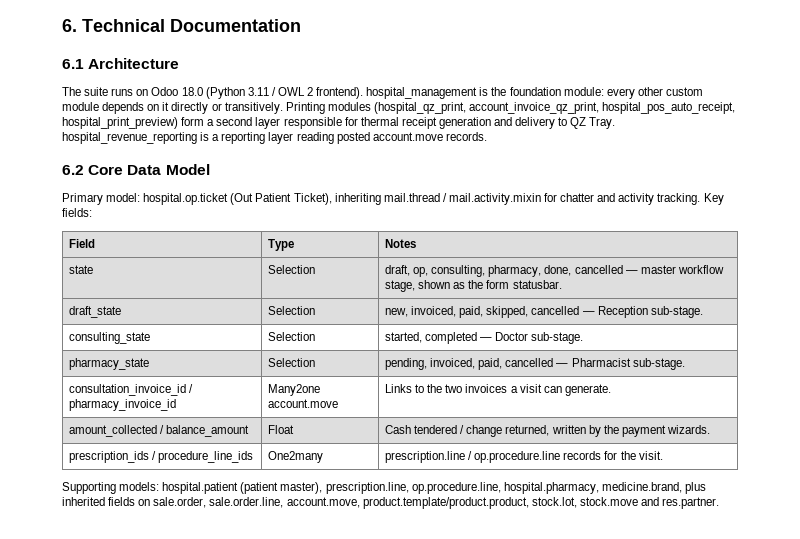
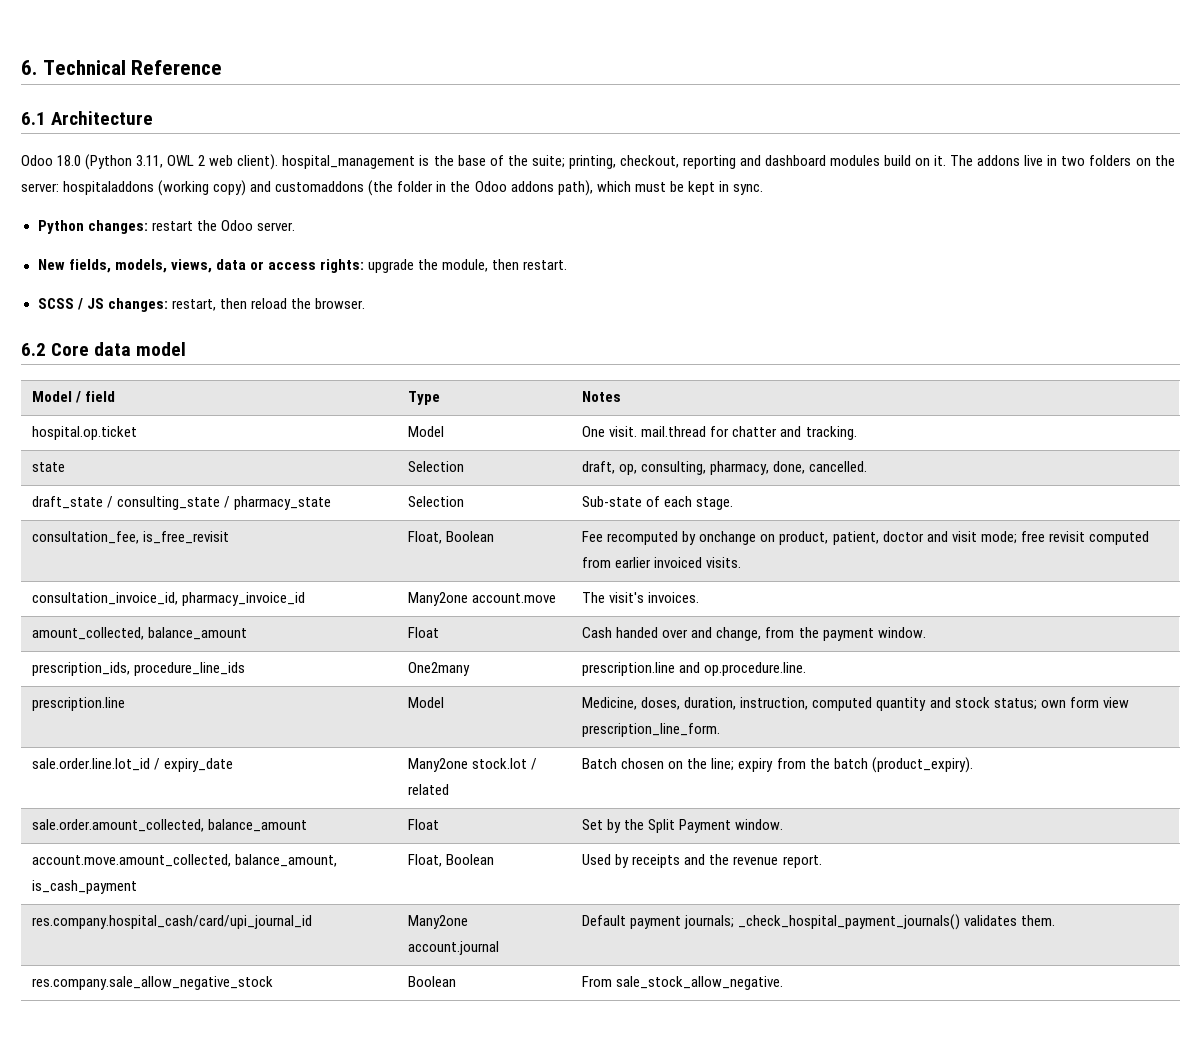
[170,19,301,32] Documentation -> [131,60,223,75] Reference
[62,87,703,99] [62,102,736,114] [62,117,616,129] [62,132,487,144] The suite runs on Odoo 18.0 (Python 3.11 / OWL 2 frontend). hospital_management is the foundation module: every other custom module depends on it directly or transitively. Printing modules (hospital_qz_print, account_invoice_qz_print, hospital_pos_auto_receipt, hospital_print_preview) form a second layer responsible for thermal receipt generation and delivery to QZ Tray. hospital_revenue_reporting is a reporting layer reading posted account.move records. -> [21,154,1175,170] [21,180,763,196] [37,220,295,234] [37,259,568,273] [37,298,365,312] Odoo 18.0 (Python 3.11, OWL 2 web client). hospital_management is the base of the suite; printing, checkout, reporting and dashboard modules build on it. The addons live in two folders on the server: hospitaladdons (working copy) and customaddons (the folder in the Odoo addons path), which must be kept in sync. // Python changes: restart the Odoo server. // New fields, models, views, data or access rights: upgrade the module, then restart. // SCSS / JS changes: restart, then reload the browser.
[127,164,210,175] [62,193,724,205] [62,208,92,217] [69,239,96,248] [268,239,295,251] [385,239,417,248] Data Model // Primary model: hospital.op.ticket (Out Patient Ticket), inheriting mail.thread / mail.activity.mixin for chatter and activity tracking. Key fields: // Field | Type | Notes -> [94,342,187,356] [32,391,116,403] [408,391,441,405] [582,391,622,402] [32,426,138,440] [408,426,445,437] [582,426,857,440] data model // Model / field | Type | Notes // hospital.op.ticket | Model | One visit. mail.thread for chatter and tracking.
[574,265,724,274] [385,280,562,292] [69,306,122,318] [268,306,316,315] [385,306,703,318] [69,332,151,344] [268,332,316,341] [385,332,584,344] [69,358,150,370] [268,358,316,367] [385,358,685,370] [69,384,194,396] [69,399,177,411] [268,384,321,396] [268,399,339,408] [385,384,611,396] [69,425,250,437] [268,425,295,434] [385,425,710,437] [69,451,254,463] [268,451,324,463] [385,451,663,463] [62,482,706,494] [62,497,720,509] cancelled — master workflow stage, shown as the form statusbar. // draft_state | Selection | new, invoiced, paid, skipped, cancelled — Reception sub-stage. // consulting_state | Selection | started, completed — Doctor sub-stage. // pharmacy_state | Selection | pending, invoiced, paid, cancelled — Pharmacist sub-stage. // consultation_invoice_id / pharmacy_invoice_id | Many2one account.move | Links to the two invoices a visit can generate. // amount_collected / balance_amount | Float | Cash tendered / change returned, written by the payment wizards. // prescription_ids / procedure_line_ids | One2many | prescription.line / op.procedure.line records for the visit. // Supporting models: hospital.patient (patient master), prescription.line, op.procedure.line, hospital.pharmacy, medicine.brand, plus inherited fields on sale.order, sale.order.line, account.move, product.template/product.product, stock.lot, stock.move and res.partner. -> [809,461,868,472] [32,496,332,510] [408,496,465,507] [582,496,734,510] [32,531,230,544] [408,531,495,544] [582,531,1149,545] [582,557,742,568] [32,592,306,606] [408,592,557,606] [582,592,700,603] [32,627,248,640] [408,627,440,638] [582,627,926,641] [32,662,246,676] [408,662,471,676] [582,662,807,676] [32,697,126,711] [408,697,445,708] [582,697,1129,711] [582,723,721,737] [32,758,234,772] [408,758,538,772] [408,784,450,795] [582,757,973,773] [32,819,308,832] [408,819,440,830] [582,819,784,833] [32,854,338,867] [32,880,138,894] [408,854,495,867] [582,854,822,868] [32,915,313,929] [408,915,469,929] [408,941,500,955] [582,914,1056,930] [32,976,274,990] [408,976,457,987] [582,976,784,990] cancelled. // draft_state / consulting_state / pharmacy_state | Selection | Sub-state of each stage. // consultation_fee, is_free_revisit | Float, Boolean | Fee recomputed by onchange on product, patient, doctor and visit mode; free revisit computed from earlier invoiced visits. // consultation_invoice_id, pharmacy_invoice_id | Many2one account.move | The visit's invoices. // amount_collected, balance_amount | Float | Cash handed over and change, from the payment window. // prescription_ids, procedure_line_ids | One2many | prescription.line and op.procedure.line. // prescription.line | Model | Medicine, doses, duration, instruction, computed quantity and stock status; own form view prescription_line_form. // sale.order.line.lot_id / expiry_date | Many2one stock.lot / related | Batch chosen on the line; expiry from the batch (product_expiry). // sale.order.amount_collected, balance_amount | Float | Set by the Split Payment window. // account.move.amount_collected, balance_amount, is_cash_payment | Float, Boolean | Used by receipts and the revenue report. // res.company.hospital_cash/card/upi_journal_id | Many2one account.journal | Default payment journals; _check_hospital_payment_journals() validates them. // res.company.sale_allow_negative_stock | Boolean | From sale_stock_allow_negative.

